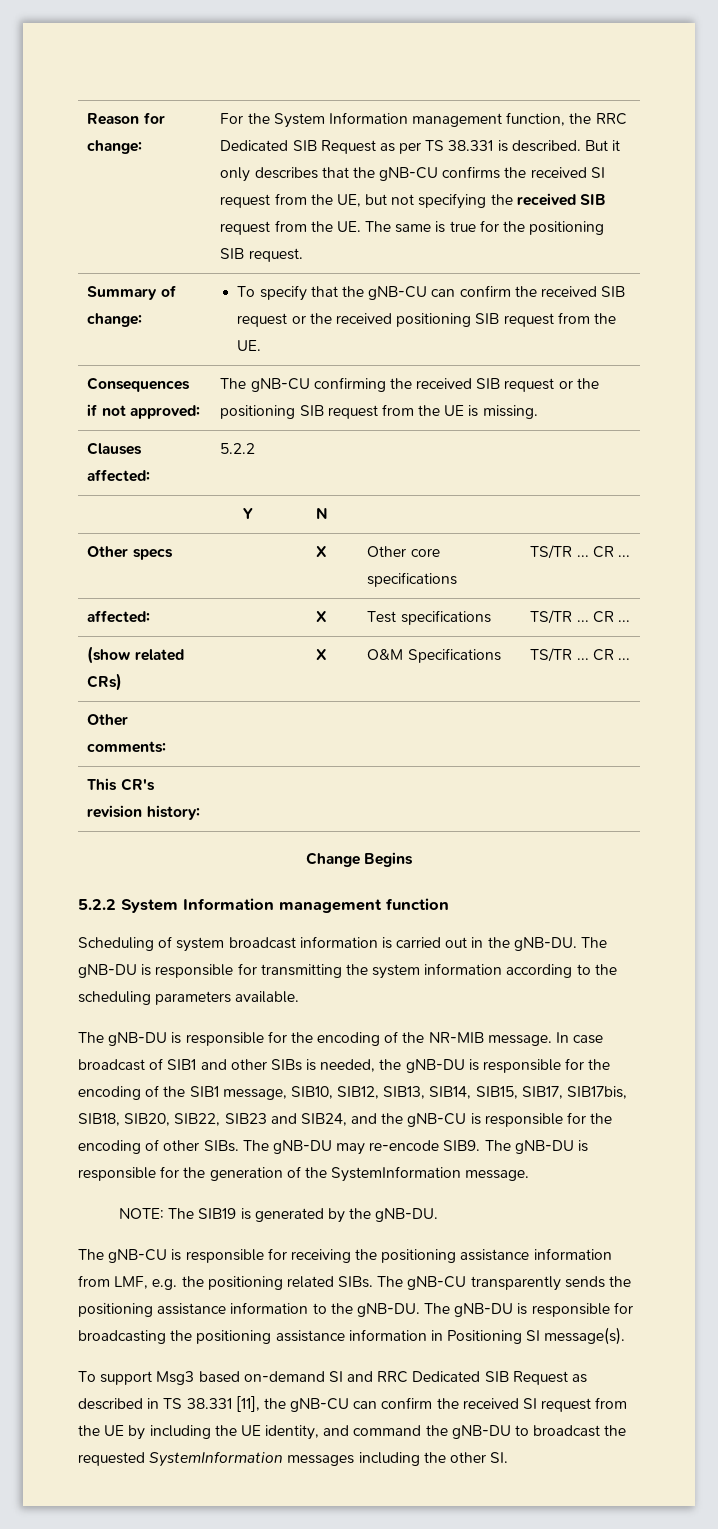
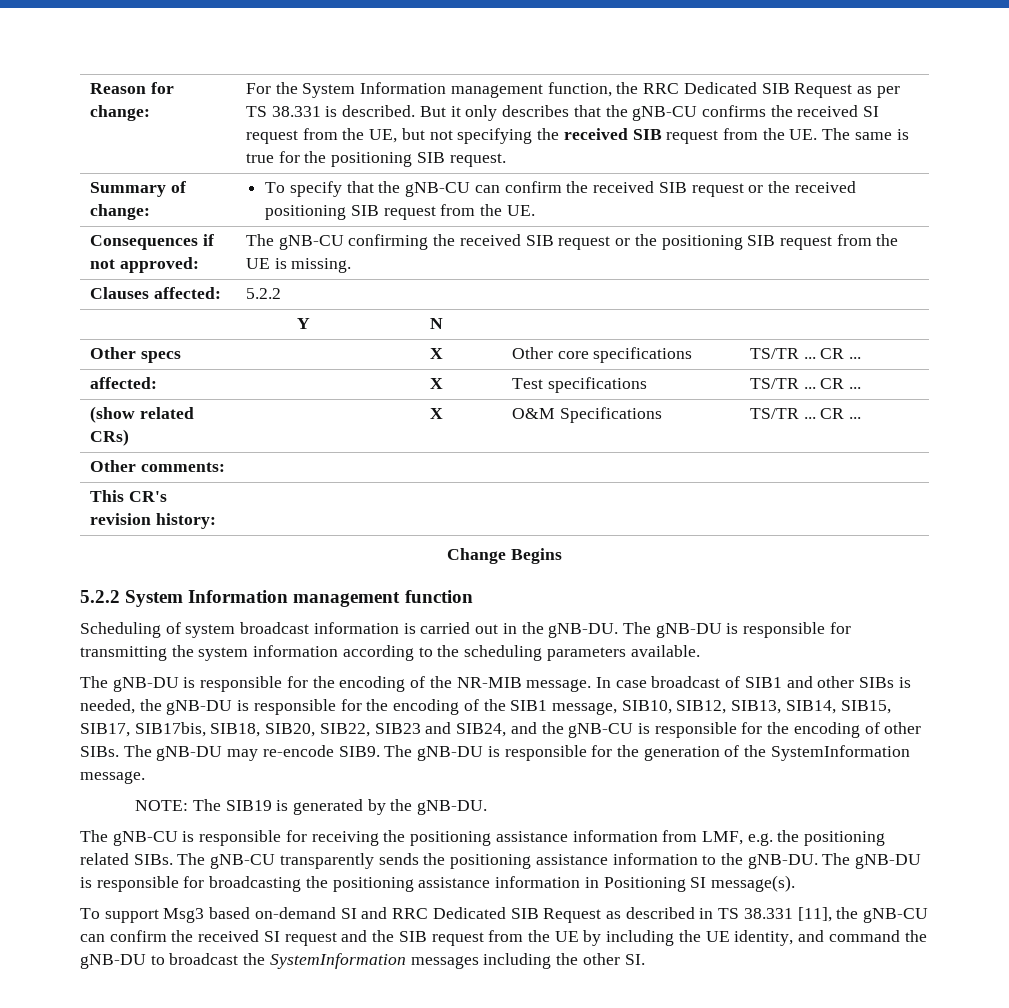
(592, 1405) none -> [341,930,484,946] and the SIB request
[78,1452,145,1466] requested -> (266, 959) none

